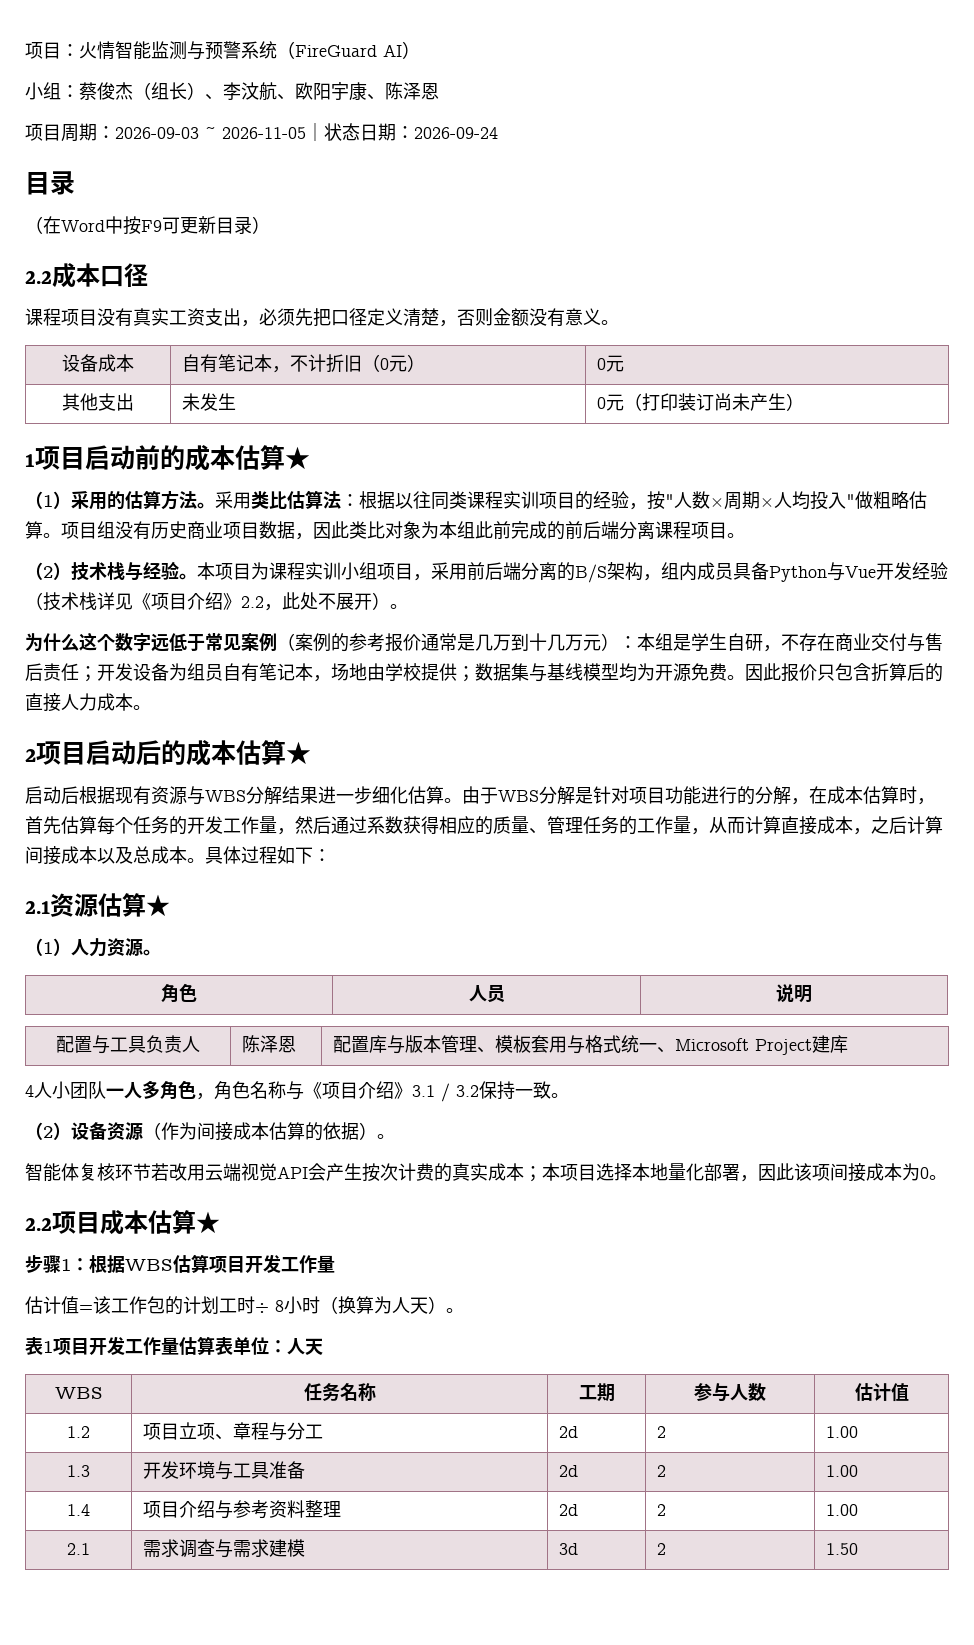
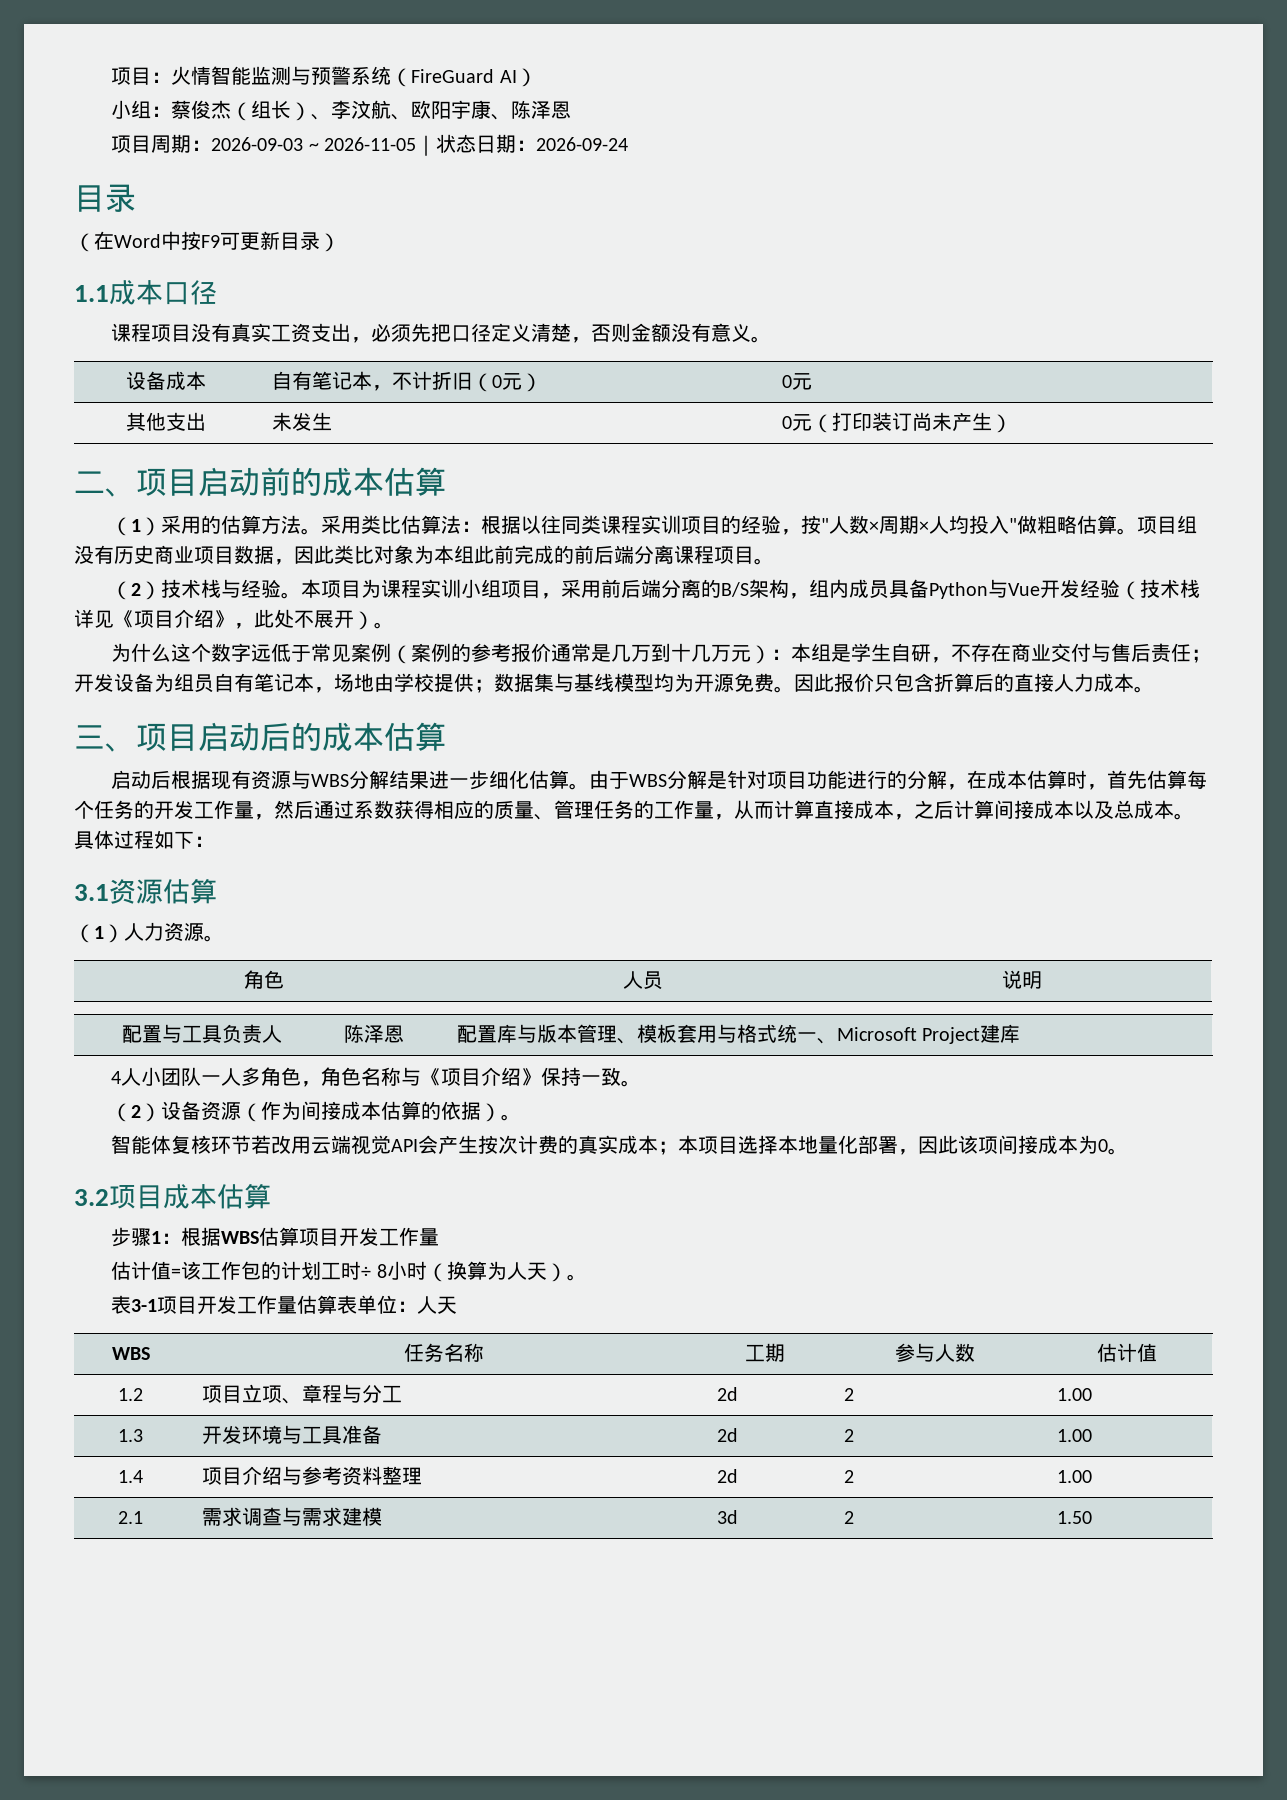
[25,271,52,284] 2.2 -> [74,285,109,302] 1.1
[25,454,35,467] 1 -> [74,471,136,497] 二、
[285,446,310,469] ★ -> (446, 481) none
[241,596,264,608] 2.2 -> (234, 619) none
[25,749,36,762] 2 -> [74,725,136,752] 三、
[286,741,311,764] ★ -> (446, 736) none
[25,901,50,914] 2.1 -> [74,884,109,901] 3.1
[146,894,170,916] ★ -> (217, 891) none
[412,1083,479,1102] 3.1 / 3.2 -> (542, 1077) none
[25,1218,52,1231] 2.2 -> [74,1189,109,1206] 3.2
[196,1211,220,1233] ★ -> (271, 1196) none
[43,1341,53,1353] 1 -> [131,1299,158,1312] 3-1

